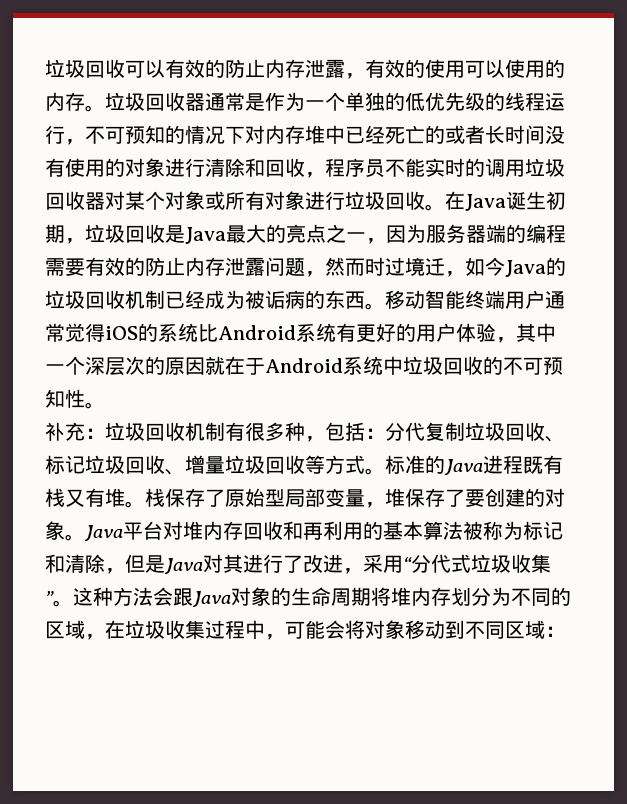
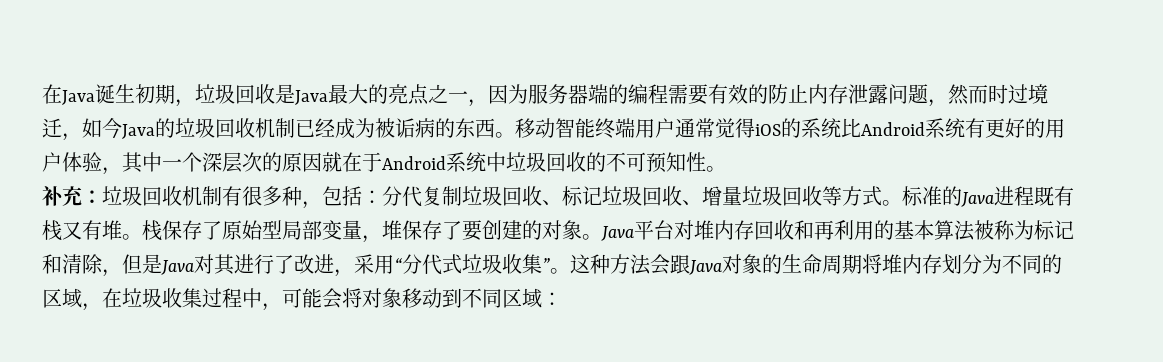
[45,59,565,79] [45,92,565,112] [45,125,565,145] [45,158,565,178] [45,191,445,211] 垃圾回收可以有效的防止内存泄露，有效的使用可以使用的内存。垃圾回收器通常是作为一个单独的低优先级的线程运行，不可预知的情况下对内存堆中已经死亡的或者长时间没有使用的对象进行清除和回收，程序员不能实时的调用垃圾回收器对某个对象或所有对象进行垃圾回收。 -> (42, 94) none

